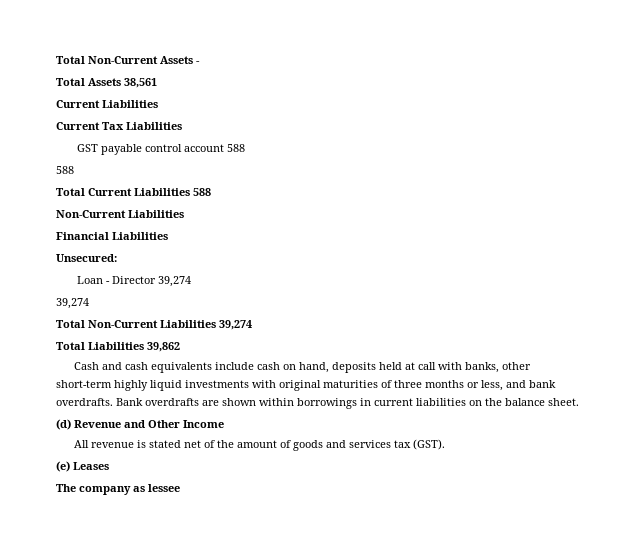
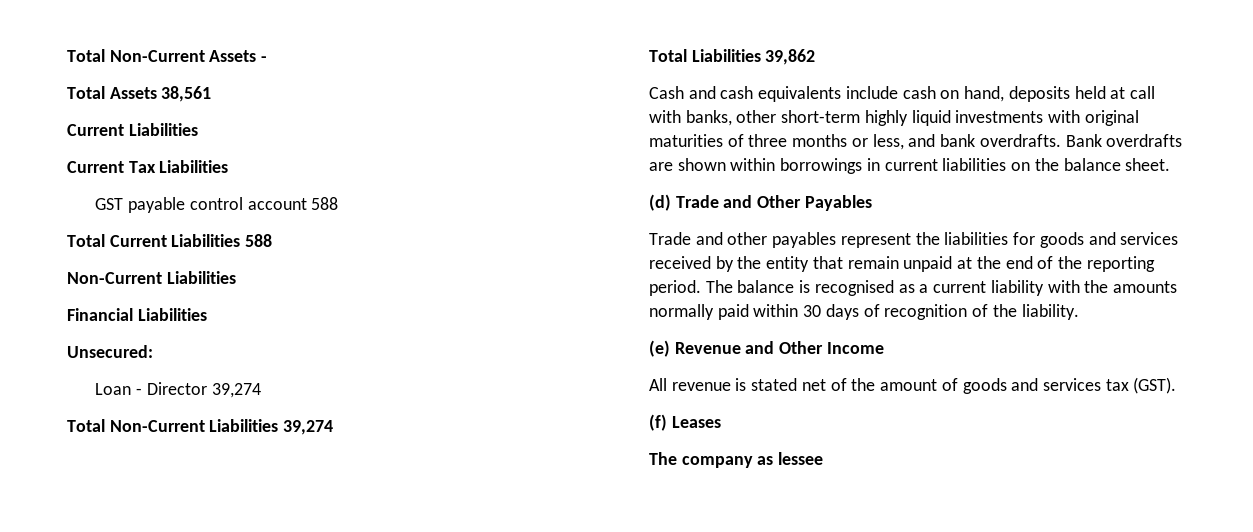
[56,166,74,174] // 588 -> (339, 203) none
[56,298,89,309] // 39,274 -> (261, 390) none
(71, 424) none -> [675,195,872,211] [649,232,1179,248] [649,256,1155,272] [649,280,1177,296] [649,304,1079,320] [649,340,670,357] Trade and Other Payables // Trade and other payables represent the liabilities for goods and services received by the entity that remain unpaid at the end of the reporting period. The balance is recognised as a current liability with the amounts normally paid within 30 days of recognition of the liability. // (e)
[56,461,70,472] (e) -> [649,414,667,431] (f)

